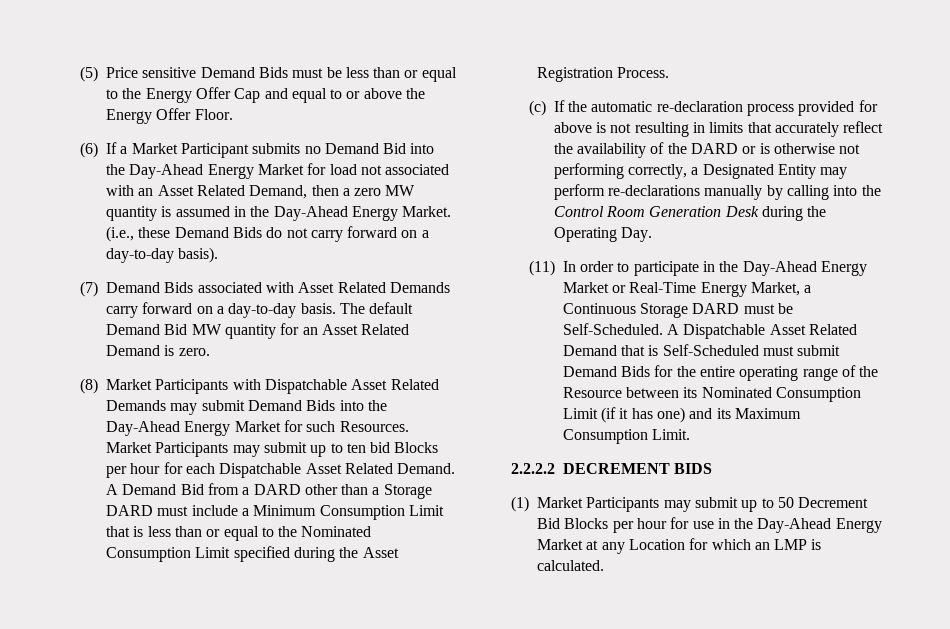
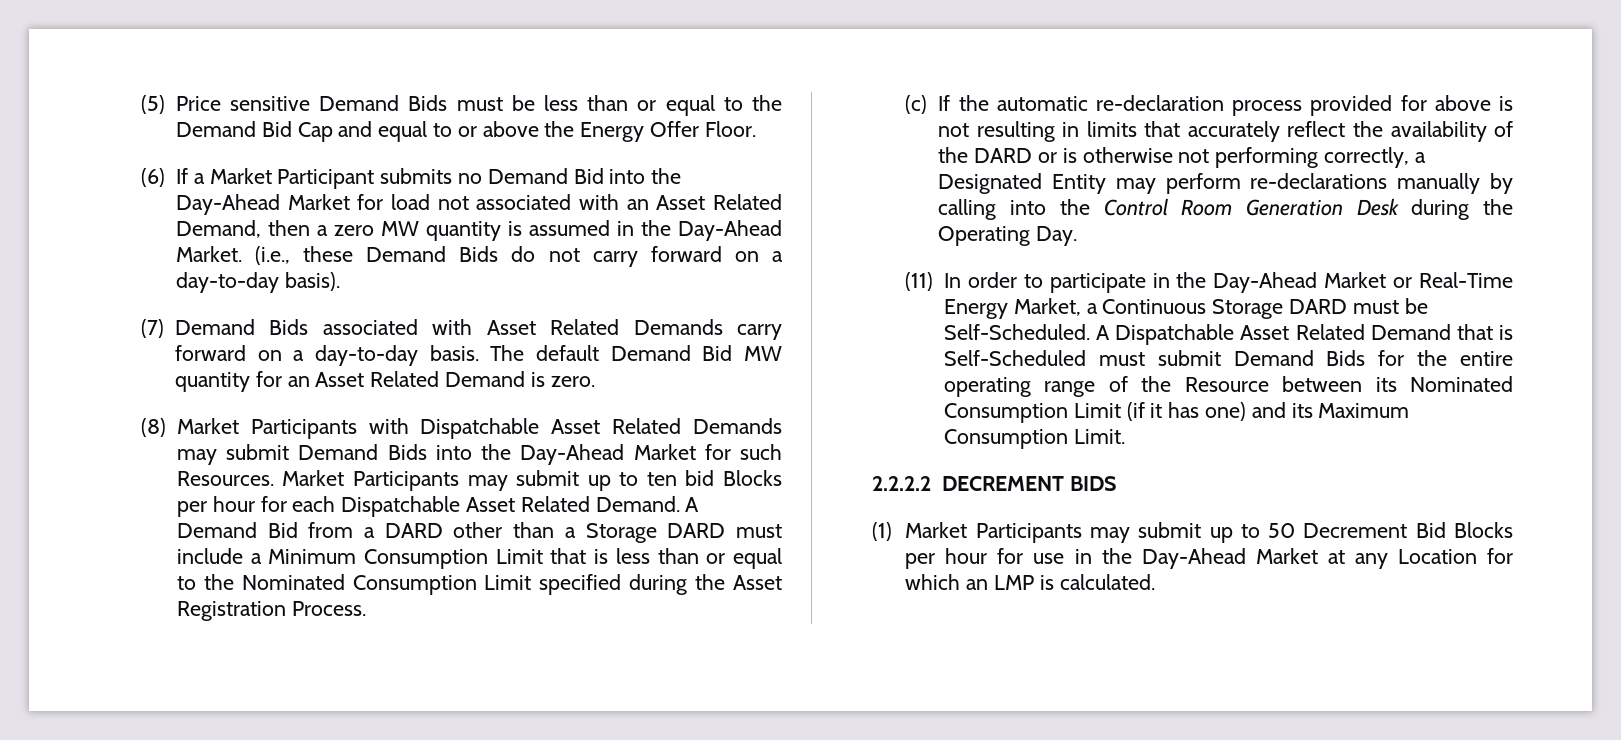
[145,87,231,103] Energy Offer -> [175,121,292,137] Demand Bid
[207,164,254,179] Energy -> (280, 204) none
[351,206,398,221] Energy -> (782, 230) none
[184,421,231,436] Energy -> (625, 454) none
[821,261,868,276] Energy -> (1318, 282) none
[835,518,882,533] Energy -> (1246, 558) none

